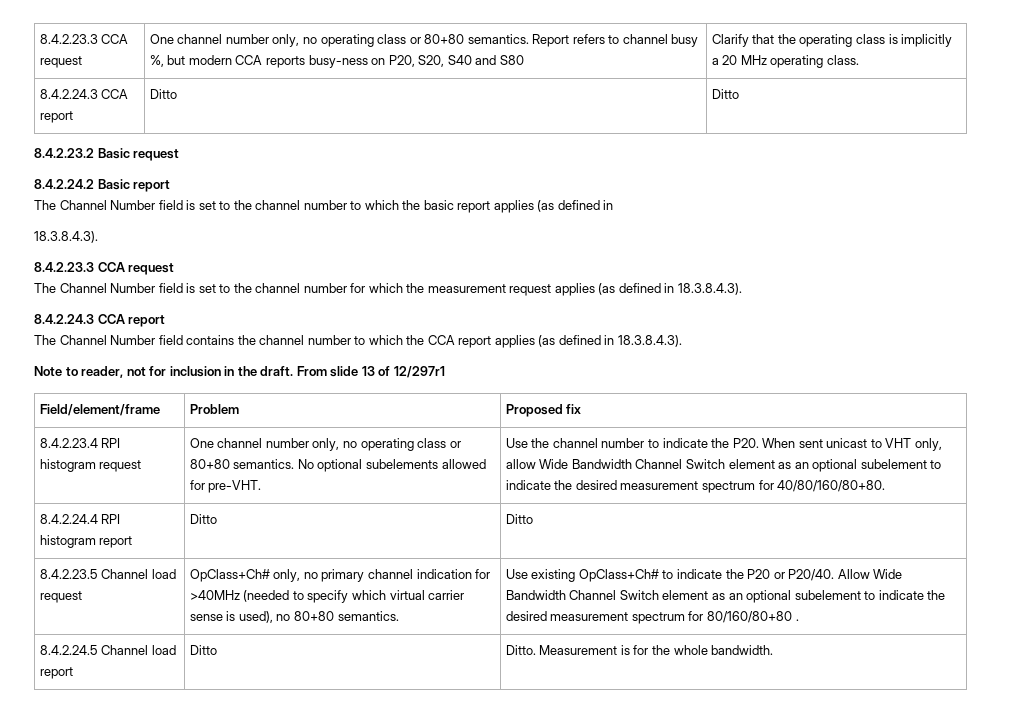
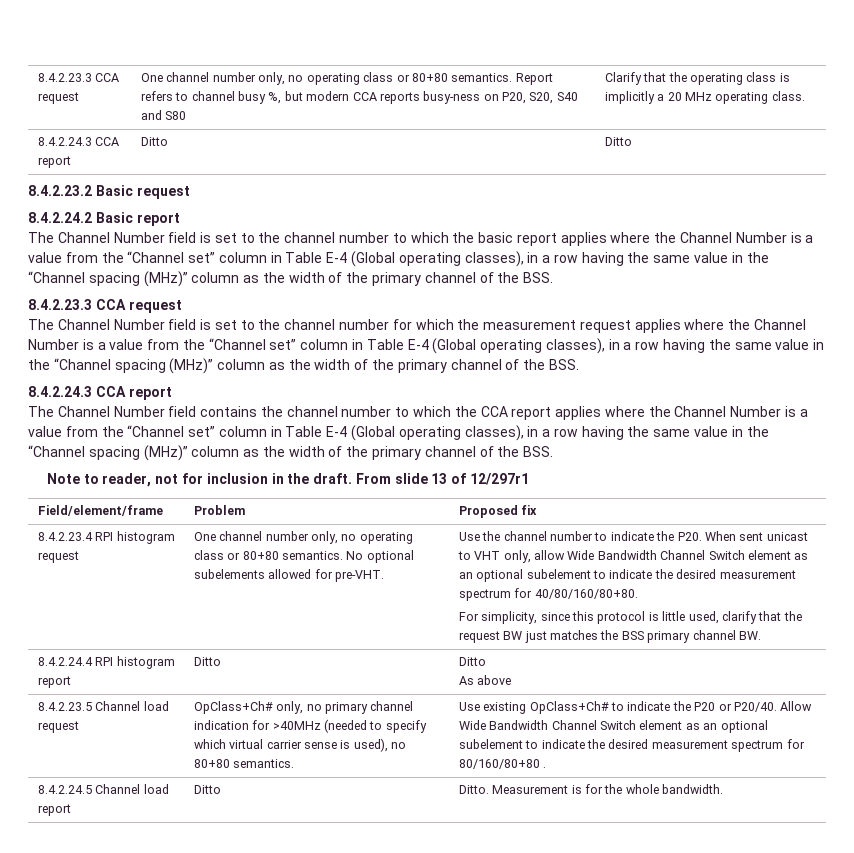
[537,200,614,212] [34,231,98,243] (as defined in // 18.3.8.4.3). -> [610,232,814,243] [28,251,769,267] [28,271,554,287] where the Channel Number is a value from the “Channel set” column in Table E-4 (Global operating classes), in a row having the same value in the “Channel spacing (MHz)” column as the width of the primary channel of the BSS.
[598,283,742,295] (as defined in 18.3.8.4.3). -> [684,319,807,330] [28,338,825,354] [28,358,579,374] where the Channel Number is a value from the “Channel set” column in Table E-4 (Global operating classes), in a row having the same value in the “Channel spacing (MHz)” column as the width of the primary channel of the BSS.
[538,335,682,347] (as defined in 18.3.8.4.3). -> [604,406,808,417] [28,425,769,441] [28,445,554,461] where the Channel Number is a value from the “Channel set” column in Table E-4 (Global operating classes), in a row having the same value in the “Channel spacing (MHz)” column as the width of the primary channel of the BSS.
(886, 486) none -> [458,611,802,624] [458,630,761,643] // For simplicity, since this protocol is little used, clarify that the request BW just matches the BSS primary channel BW.
(533, 519) none -> [458,675,512,685] // As above

